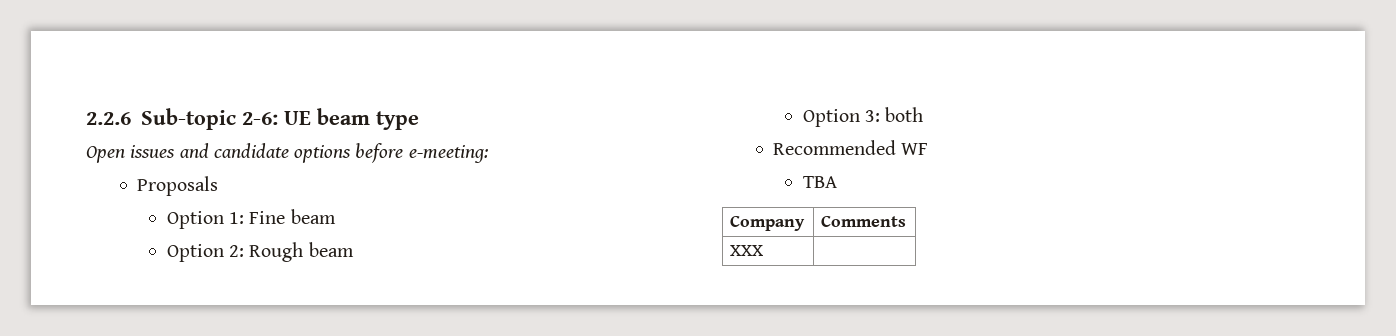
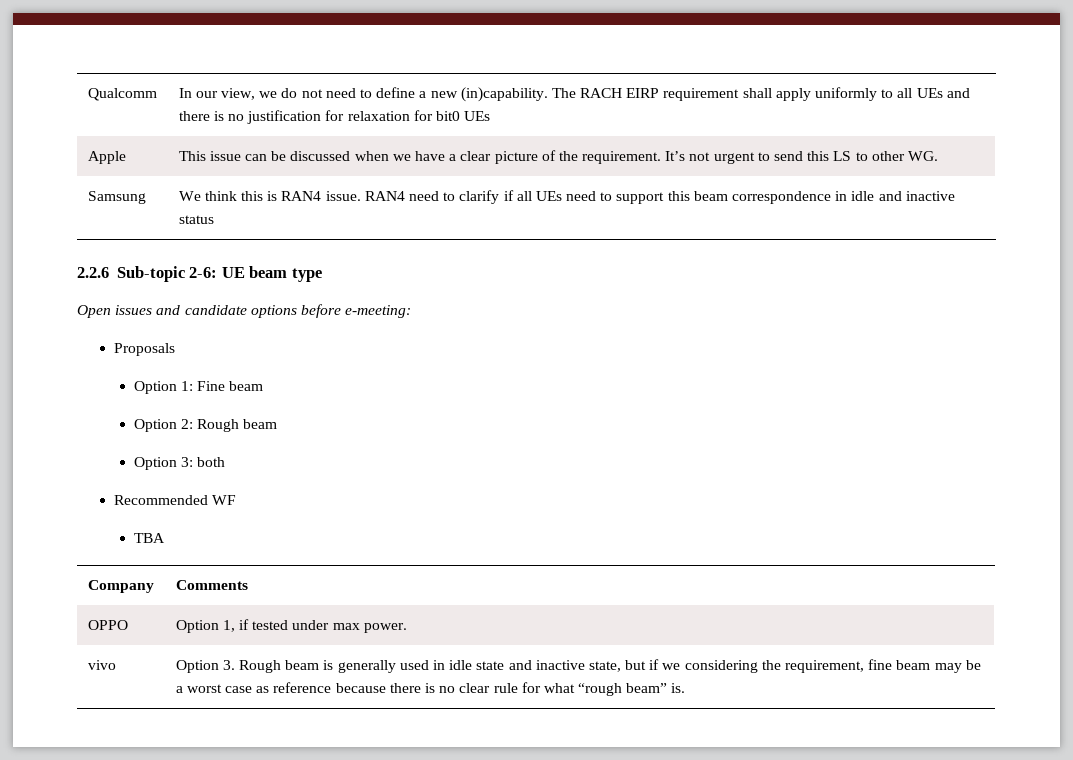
(86, 118) none -> [87,88,157,101] [178,87,970,102] [178,110,491,124] [87,151,126,164] [178,150,938,164] [87,191,146,204] [178,190,955,204] [178,215,214,224] Qualcomm | In our view, we do not need to define a new (in)capability. The RACH EIRP requirement shall apply uniformly to all UEs and there is no justification for relaxation for bit0 UEs // Apple | This issue can be discussed when we have a clear picture of the requirement. It’s not urgent to send this LS to other WG. // Samsung | We think this is RAN4 issue. RAN4 need to clarify if all UEs need to support this beam correspondence in idle and inactive status //
[730,245,764,256] XXX | -> [87,620,128,630] [175,619,407,633] [87,660,116,670] [175,659,981,673] [175,682,686,696] OPPO | Option 1, if tested under max power. // vivo | Option 3. Rough beam is generally used in idle state and inactive state, but if we considering the requirement, fine beam may be a worst case as reference because there is no clear rule for what “rough beam” is.

